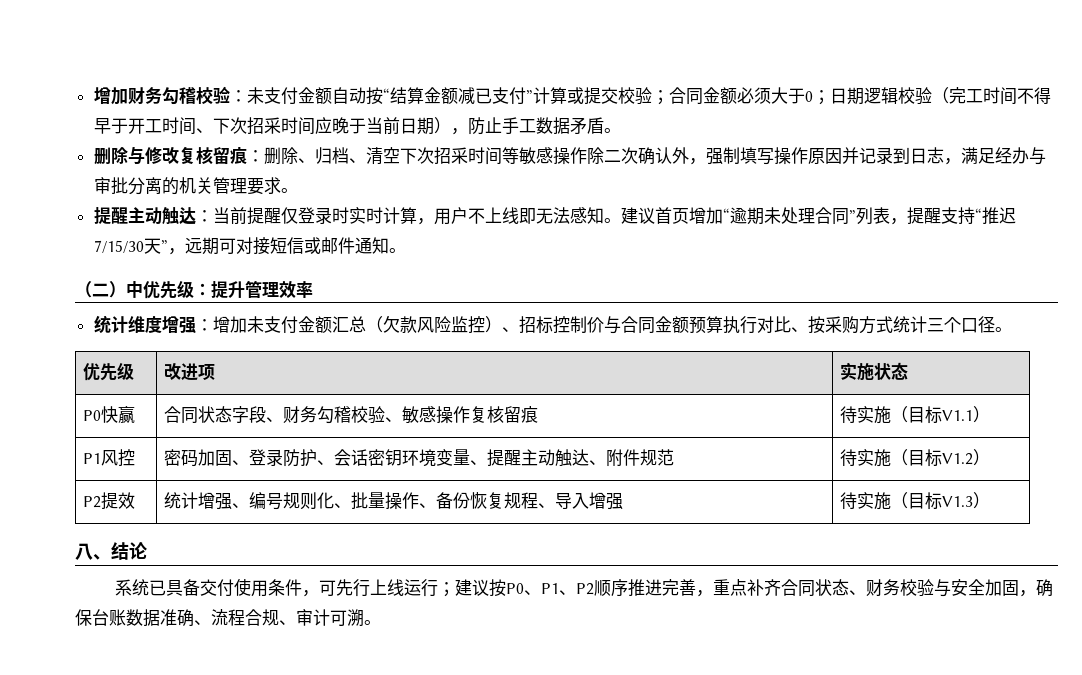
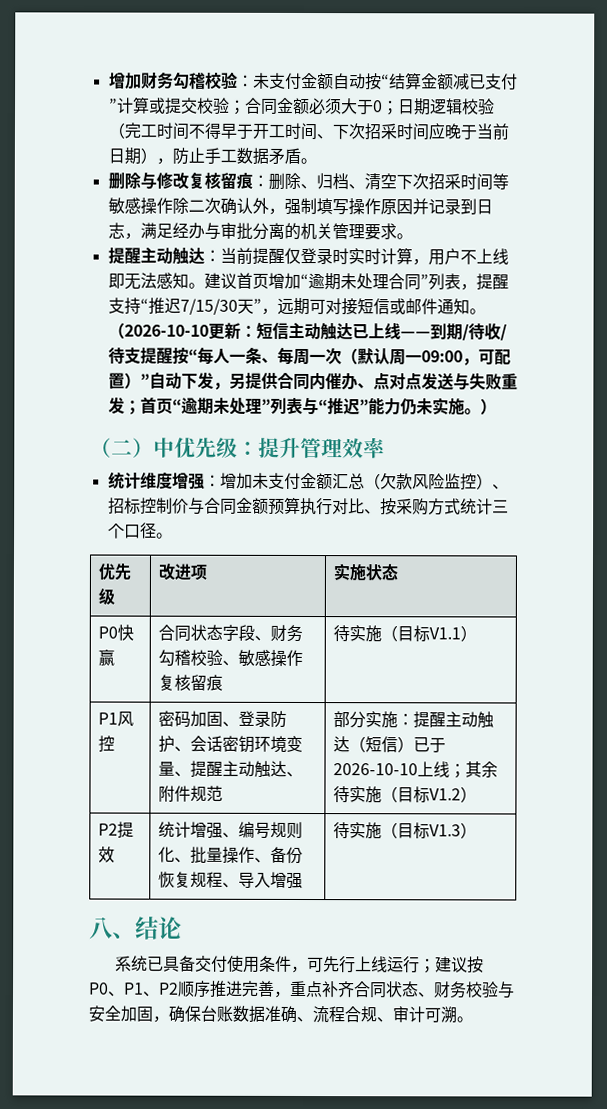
(406, 250) none -> [107,321,507,341] [107,346,511,366] [107,371,518,391] [107,396,497,416] （2026-10-10更新：短信主动触达已上线——到期/待收/待支提醒按“每人一条、每周一次（默认周一09:00，可配置）”自动下发，另提供合同内催办、点对点发送与失败重发；首页“逾期未处理”列表与“推迟”能力仍未实施。）
(675, 457) none -> [333,711,495,729] [333,736,447,753] [333,761,499,779] 部分实施：提醒主动触达（短信）已于2026-10-10上线；其余

